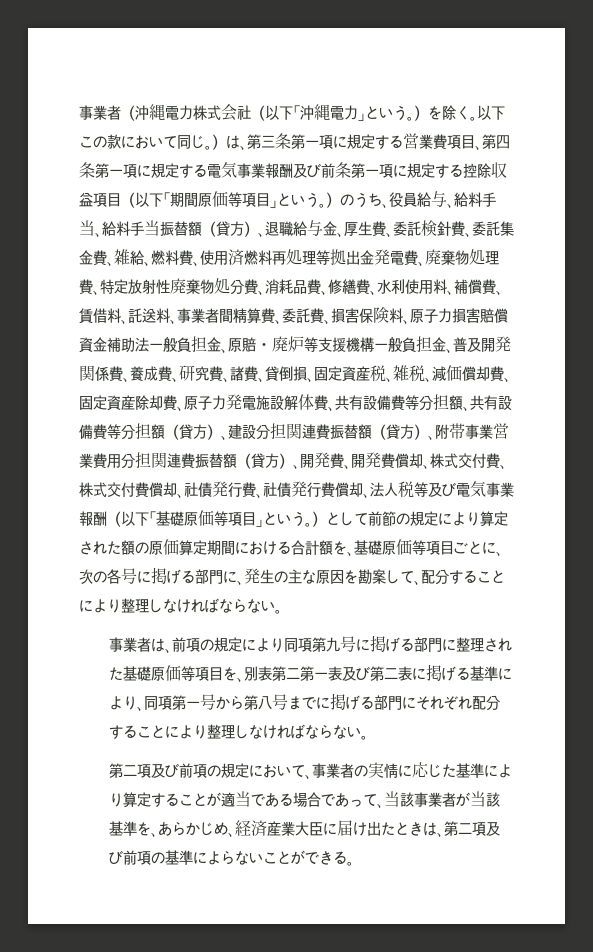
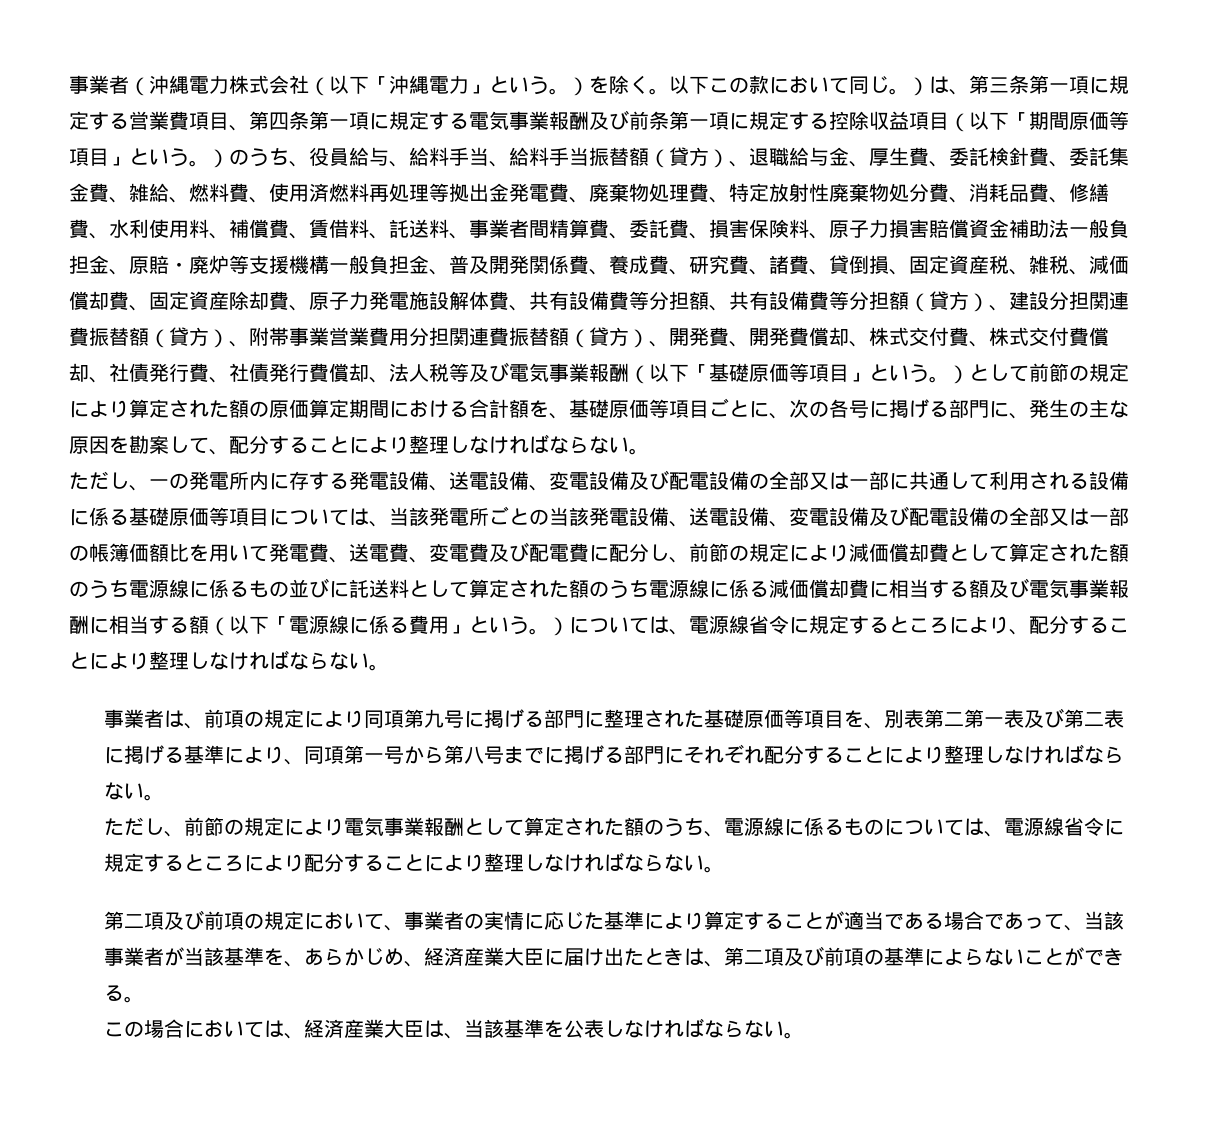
(282, 611) none -> [69,470,1129,491] [69,506,1129,527] [69,542,1129,563] [69,578,1129,599] [69,615,1129,636] [69,650,389,671] // ただし、一の発電所内に存する発電設備、送電設備、変電設備及び配電設備の全部又は一部に共通して利用される設備に係る基礎原価等項目については、当該発電所ごとの当該発電設備、送電設備、変電設備及び配電設備の全部又は一部の帳簿価額比を用いて発電費、送電費、変電費及び配電費に配分し、前節の規定により減価償却費として算定された額のうち電源線に係るもの並びに託送料として算定された額のうち電源線に係る減価償却費に相当する額及び電気事業報酬に相当する額（以下「電源線に係る費用」という。）については、電源線省令に規定するところにより、配分することにより整理しなければならない。
(369, 737) none -> [103,817,1124,837] [103,852,724,873] // ただし、前節の規定により電気事業報酬として算定された額のうち、電源線に係るものについては、電源線省令に規定するところにより配分することにより整理しなければならない。
(355, 863) none -> [103,1018,804,1039] // この場合においては、経済産業大臣は、当該基準を公表しなければならない。

